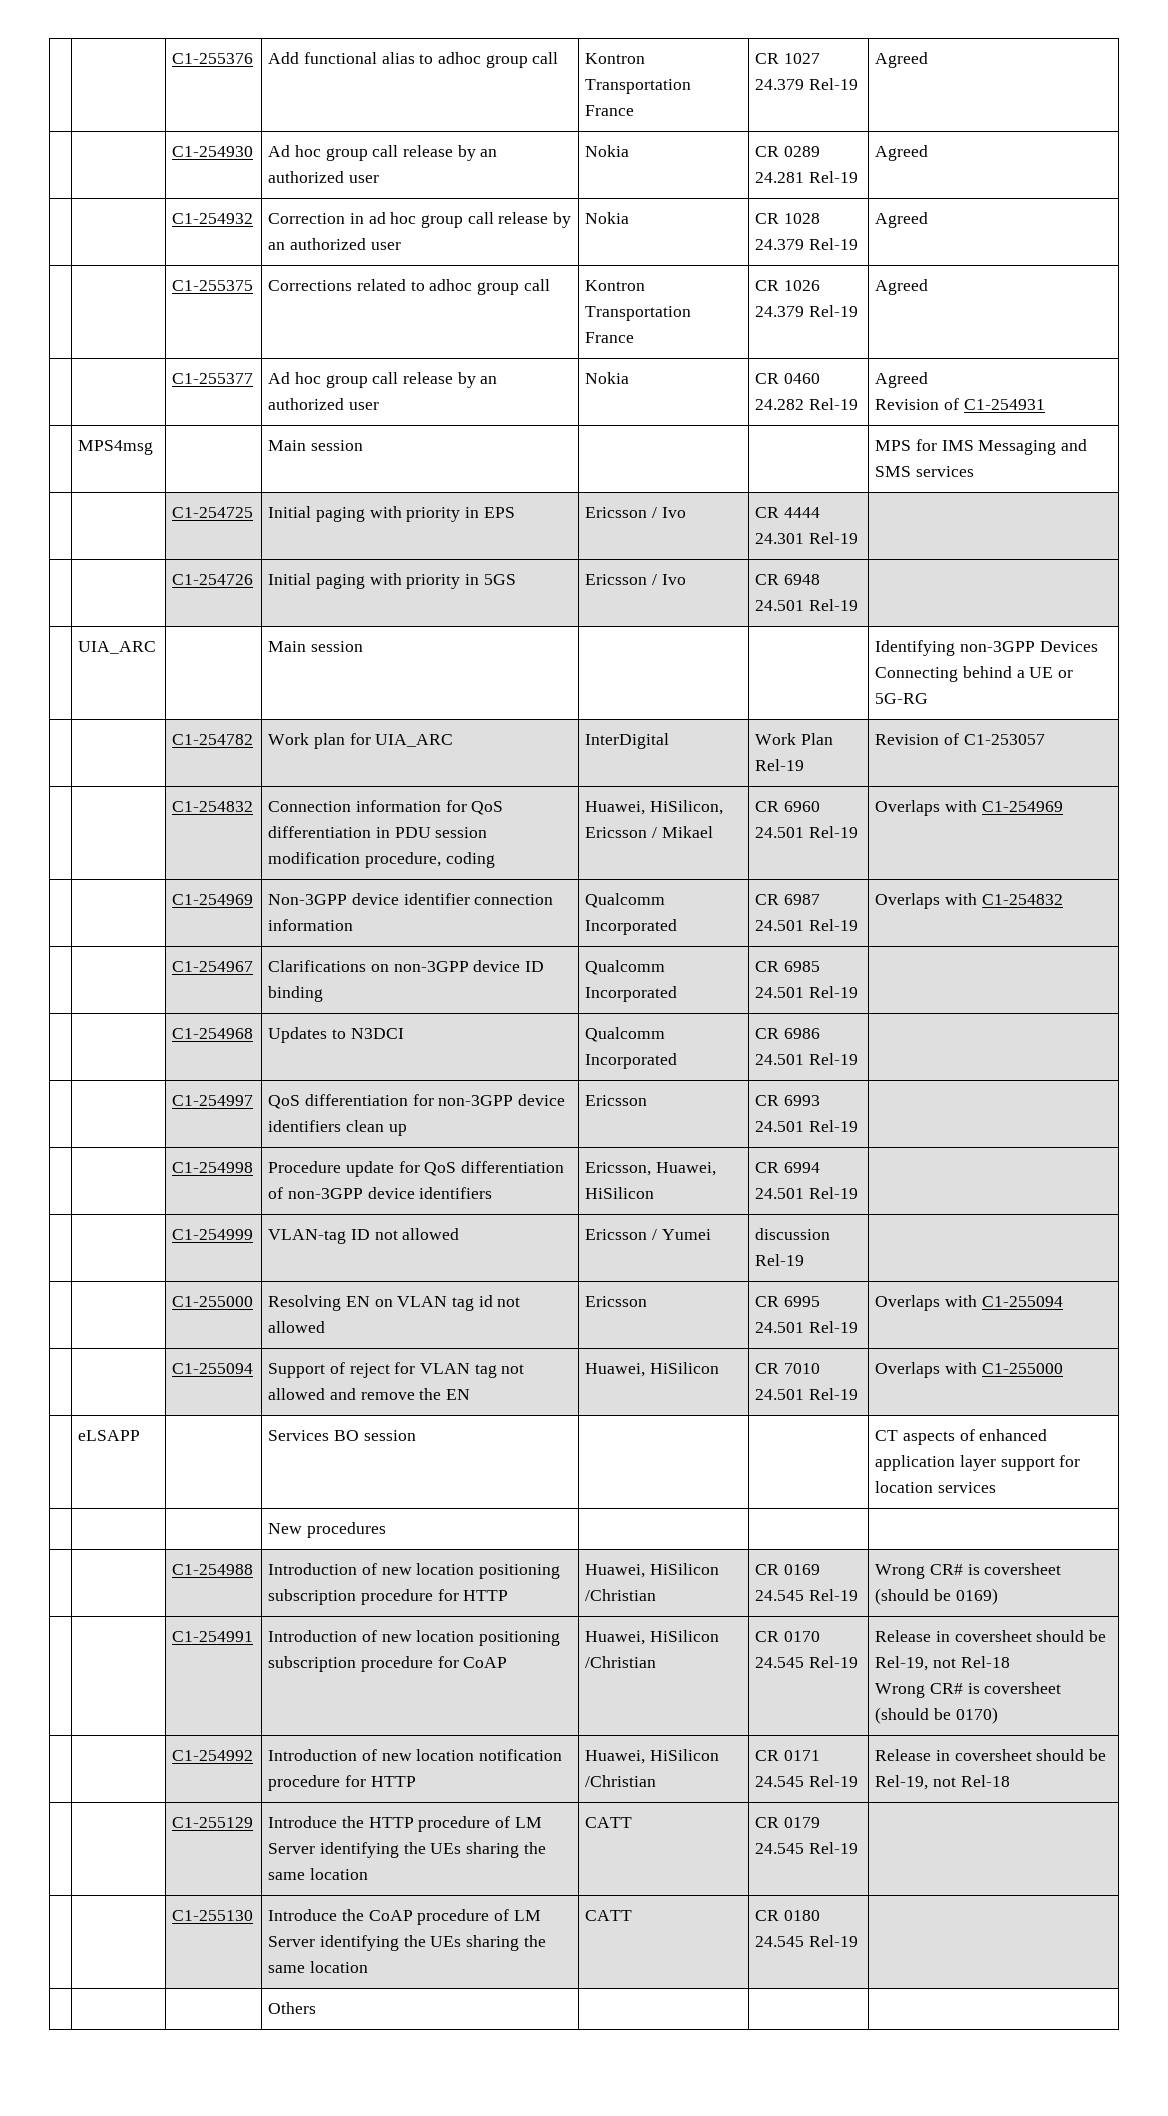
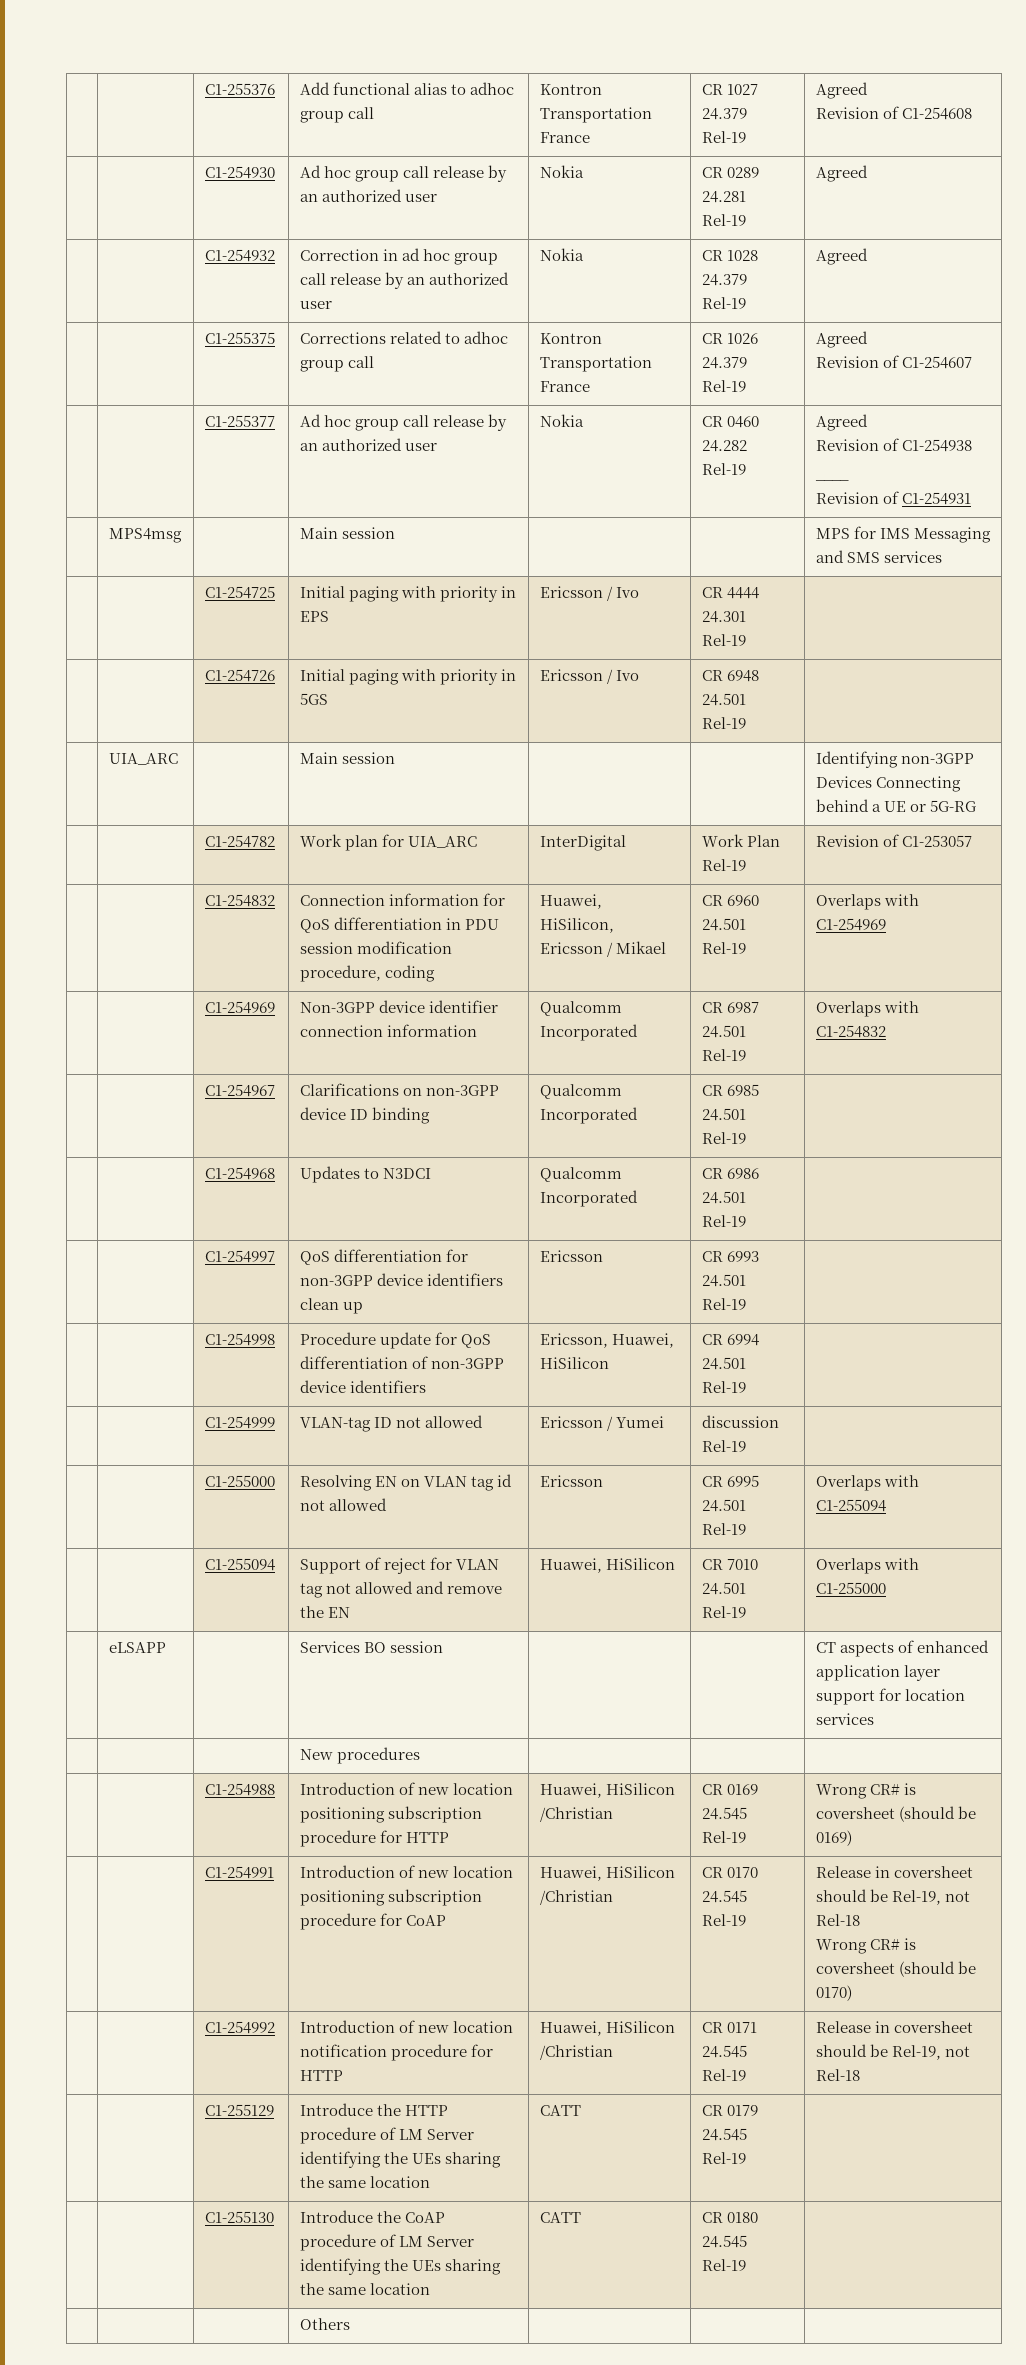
(929, 60) none -> [815,106,972,120] // Revision of C1-254608
(929, 287) none -> [815,355,972,369] // Revision of C1-254607
(929, 380) none -> [815,438,972,452] [814,480,849,481] // Revision of C1-254938 // ____

